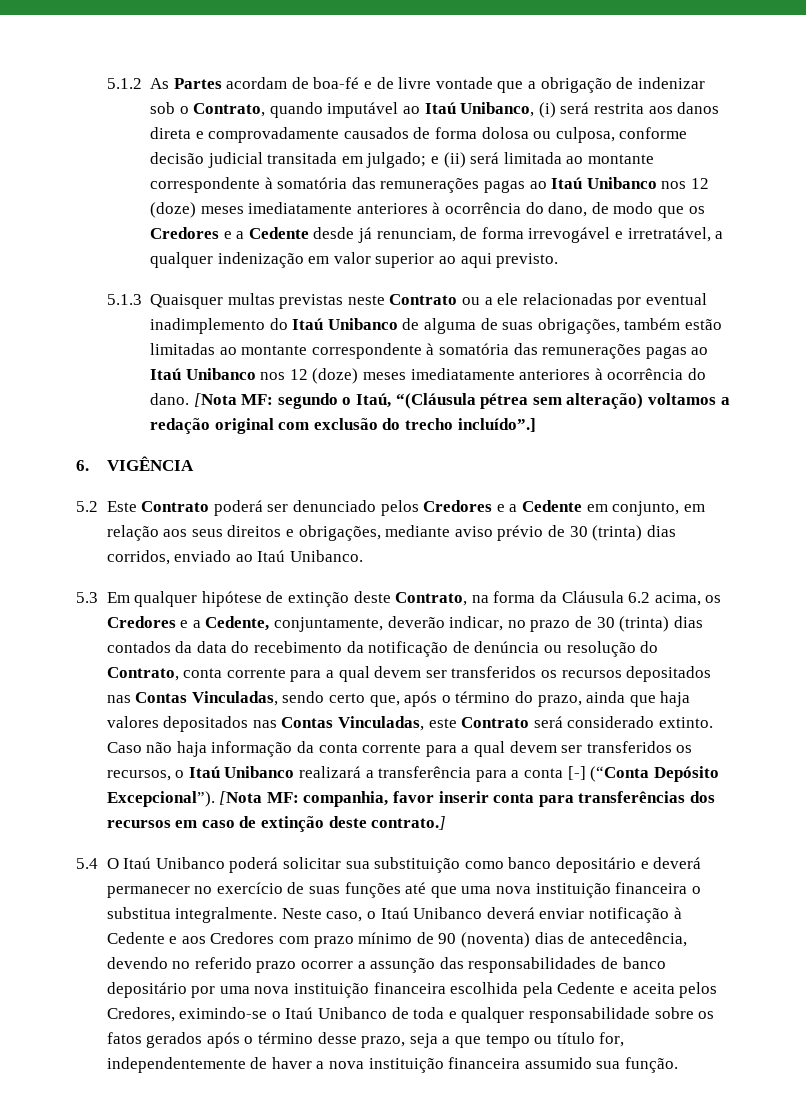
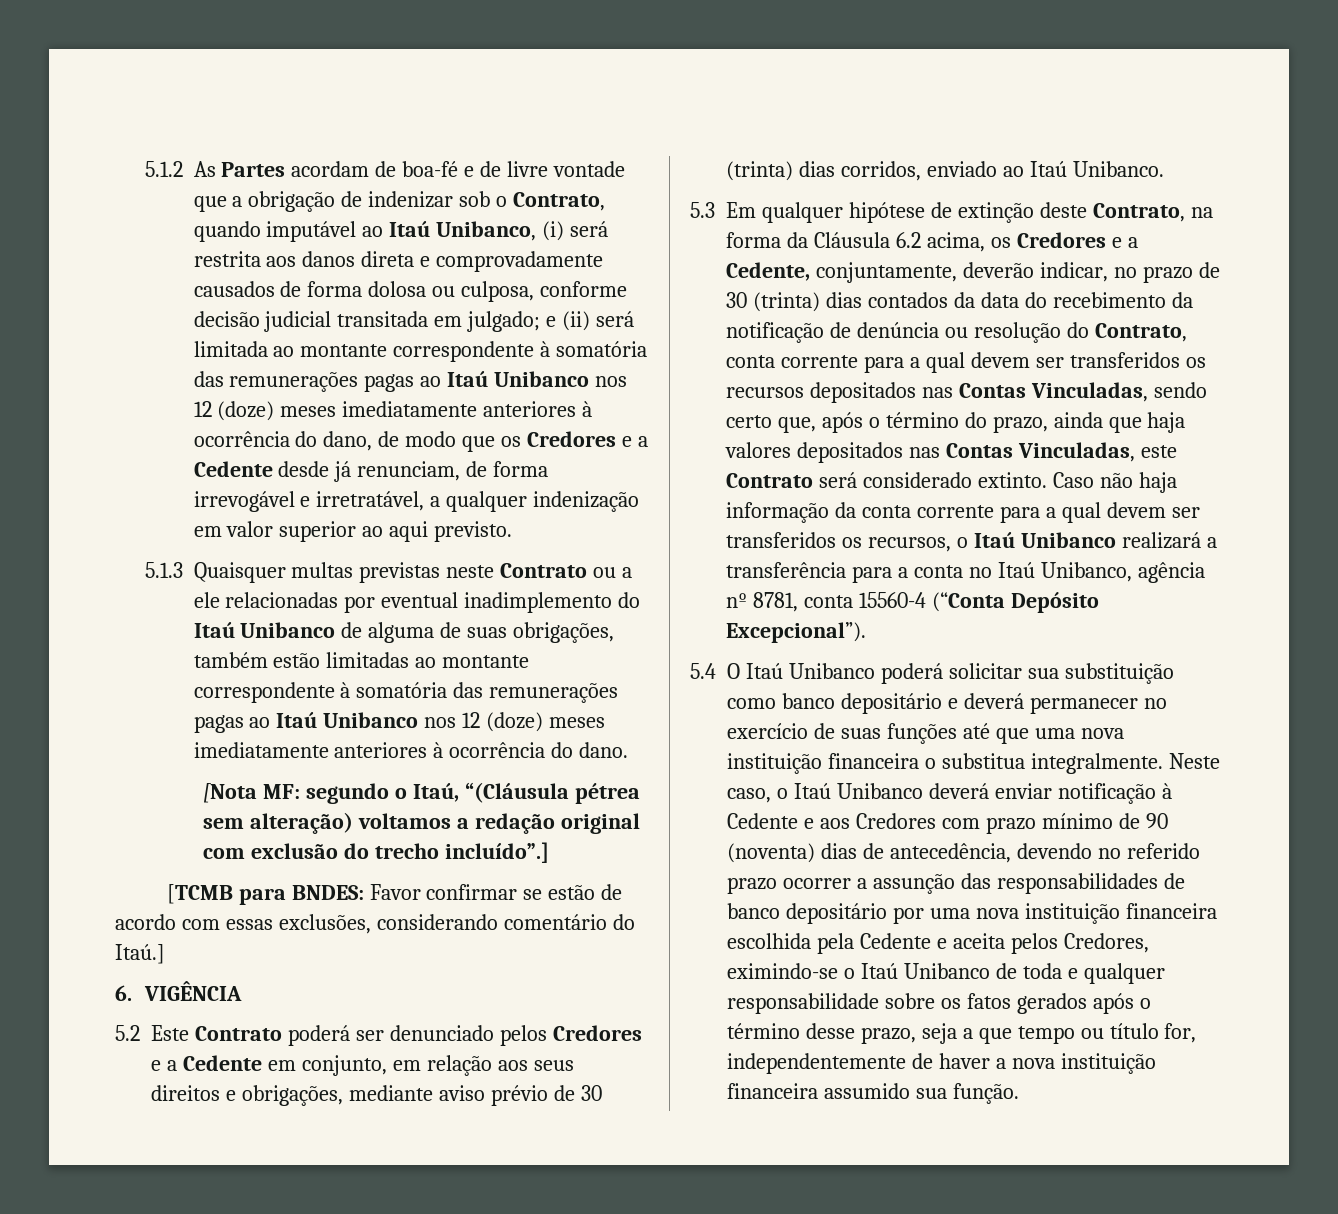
(190, 399) none -> (629, 750) //
(536, 425) none -> [166,884,623,905] [115,914,635,934] [115,944,165,964] // [TCMB para BNDES: Favor confirmar se estão de acordo com essas exclusões, considerando comentário do Itaú.]
[567,766,719,782] [106,791,715,807] [106,816,447,832] [-] (“Conta Depósito Excepcional”). [Nota MF: companhia, favor inserir conta para transferências dos recursos em caso de extinção deste contrato.] -> [968,562,1205,583] [726,592,1099,613] [726,622,866,643] no Itaú Unibanco, agência nº 8781, conta 15560-4 (“Conta Depósito Excepcional”).

